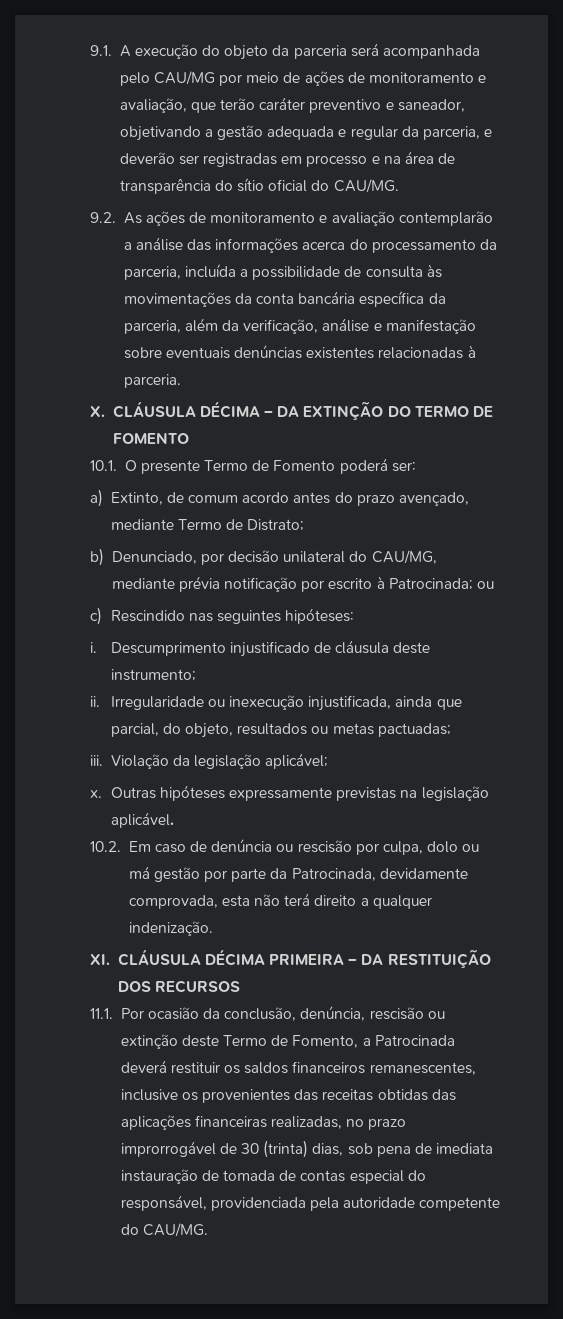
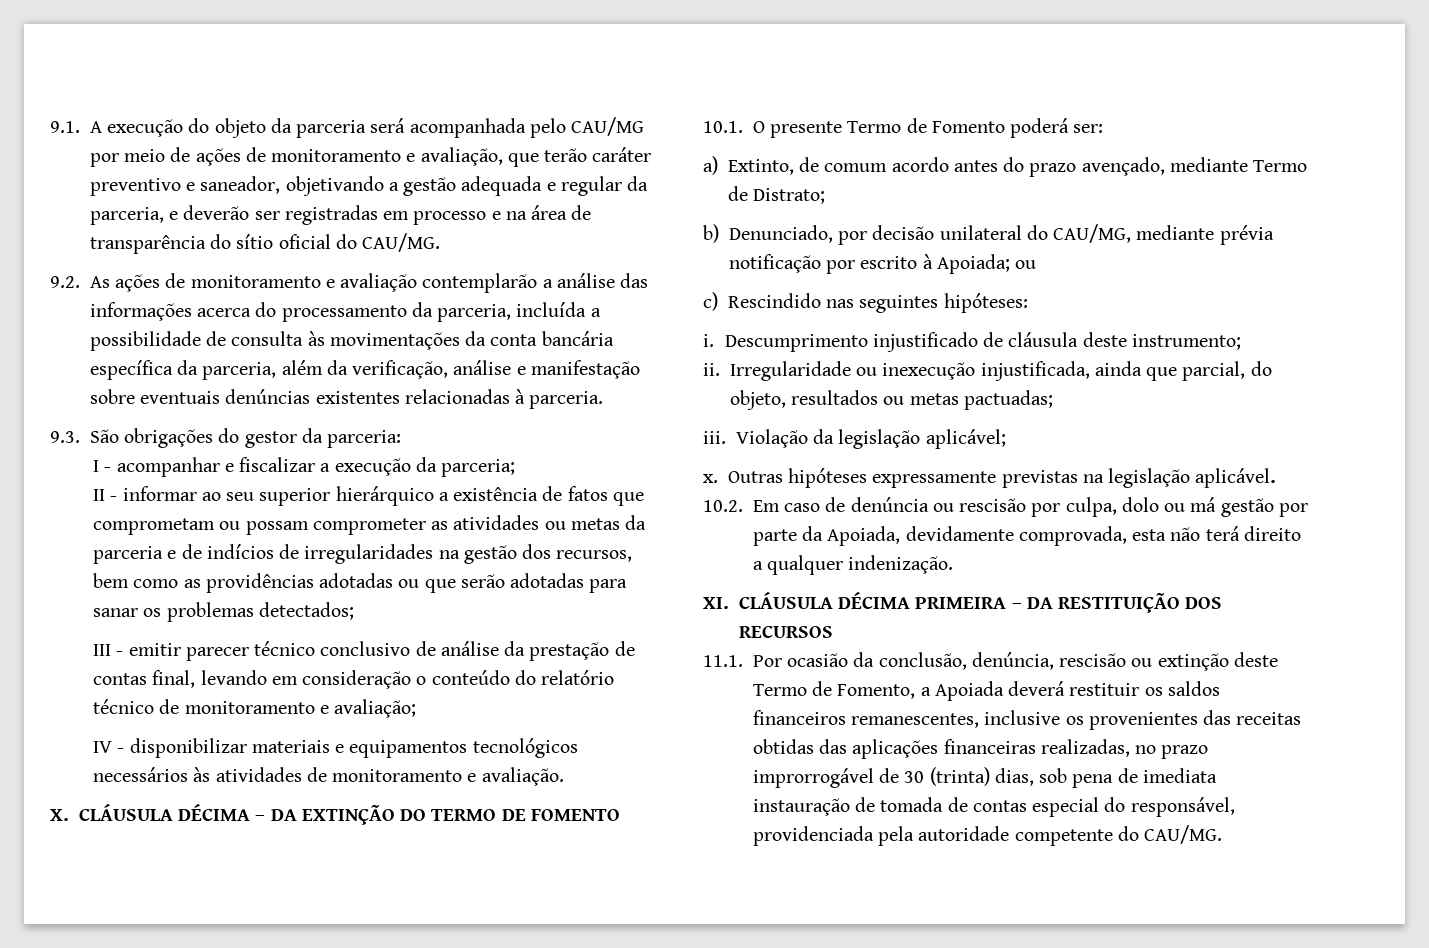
(181, 381) none -> [50,428,402,448] [93,457,516,477] [93,486,644,506] [93,515,647,535] [93,544,633,564] [93,573,628,593] [93,602,354,622] [93,641,635,661] [93,670,615,689] [93,699,417,718] [93,738,578,758] [93,767,564,786] // 9.3. São obrigações do gestor da parceria: // I - acompanhar e fiscalizar a execução da parceria; // II - informar ao seu superior hierárquico a existência de fatos que comprometam ou possam comprometer as atividades ou metas da parceria e de indícios de irregularidades na gestão dos recursos, bem como as providências adotadas ou que serão adotadas para sanar os problemas detectados; // III - emitir parecer técnico conclusivo de análise da prestação de contas final, levando em consideração o conteúdo do relatório técnico de monitoramento e avaliação; // IV - disponibilizar materiais e equipamentos tecnológicos necessários às atividades de monitoramento e avaliação.
[388,578,473,590] Patrocinada; -> [936,254,1010,274] Apoiada;
[291,868,376,881] Patrocinada, -> [827,526,901,546] Apoiada,
[374,1035,455,1046] Patrocinada -> [934,681,1004,701] Apoiada

